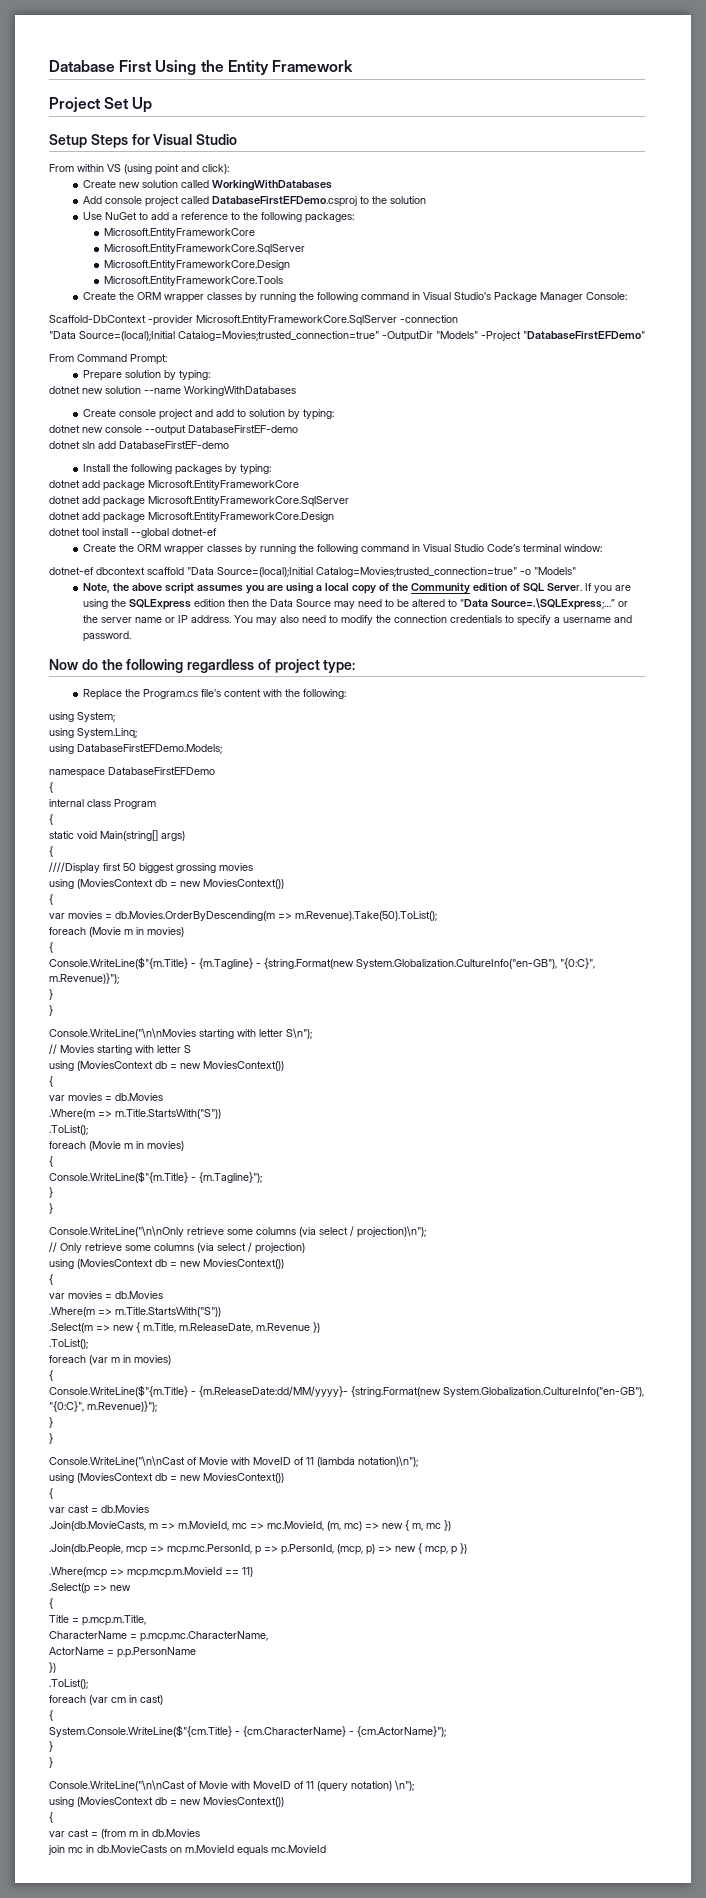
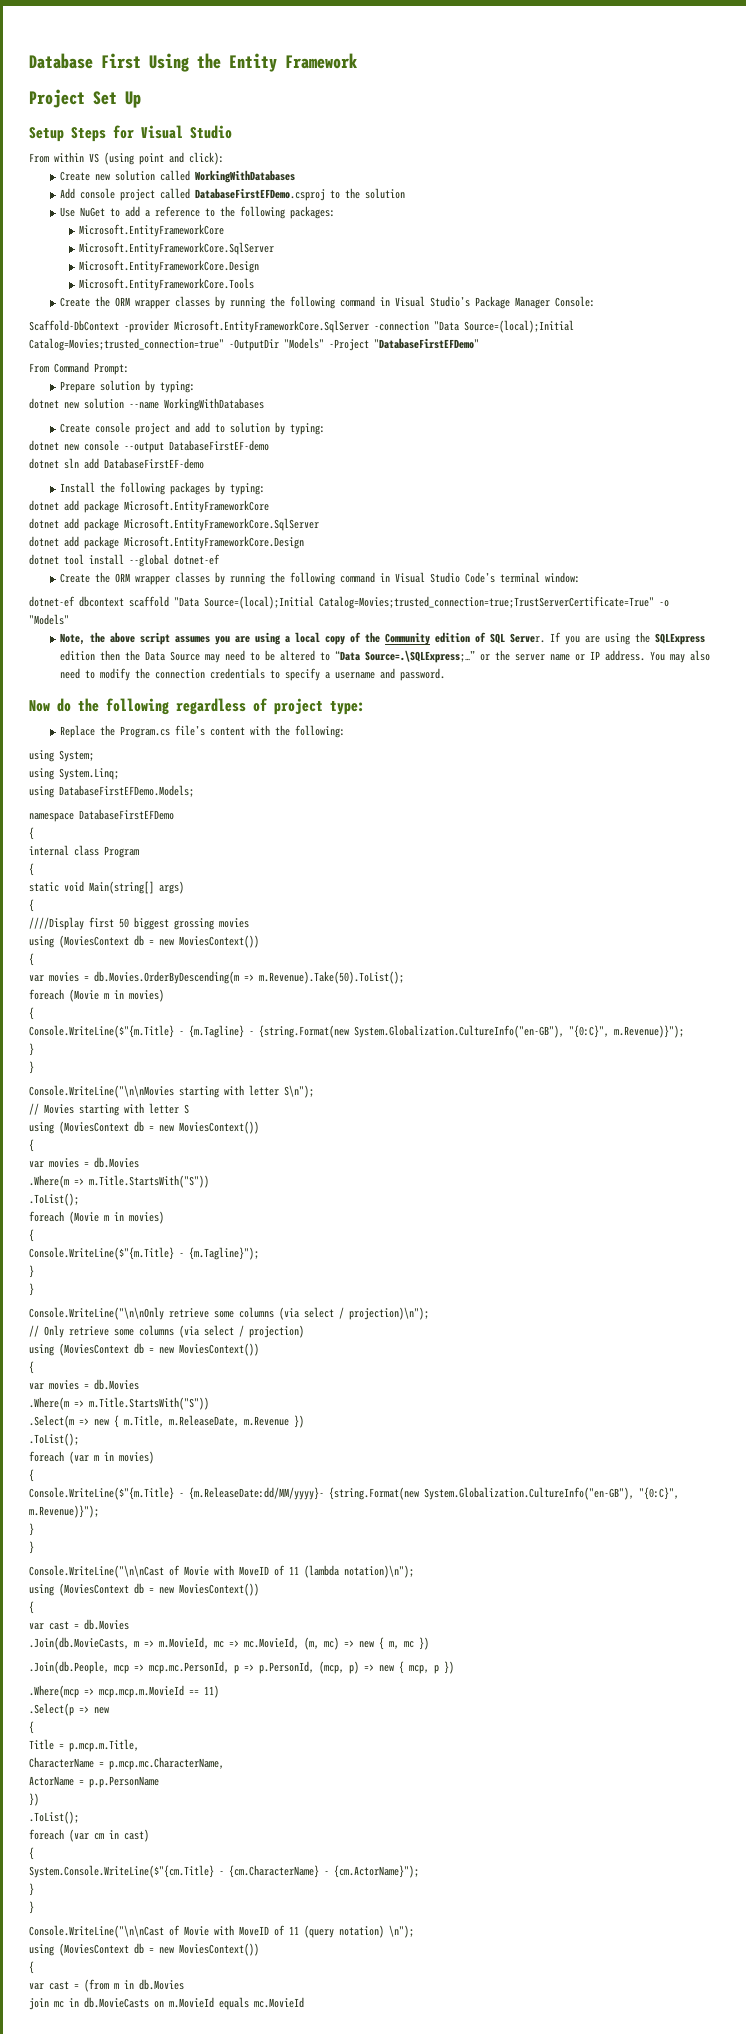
(458, 319) // -> (429, 326) none
[316,567,517,577] Catalog=Movies;trusted_connection=true" -> [319,596,654,609] Catalog=Movies;trusted_connection=true;TrustServerCertificate=True"

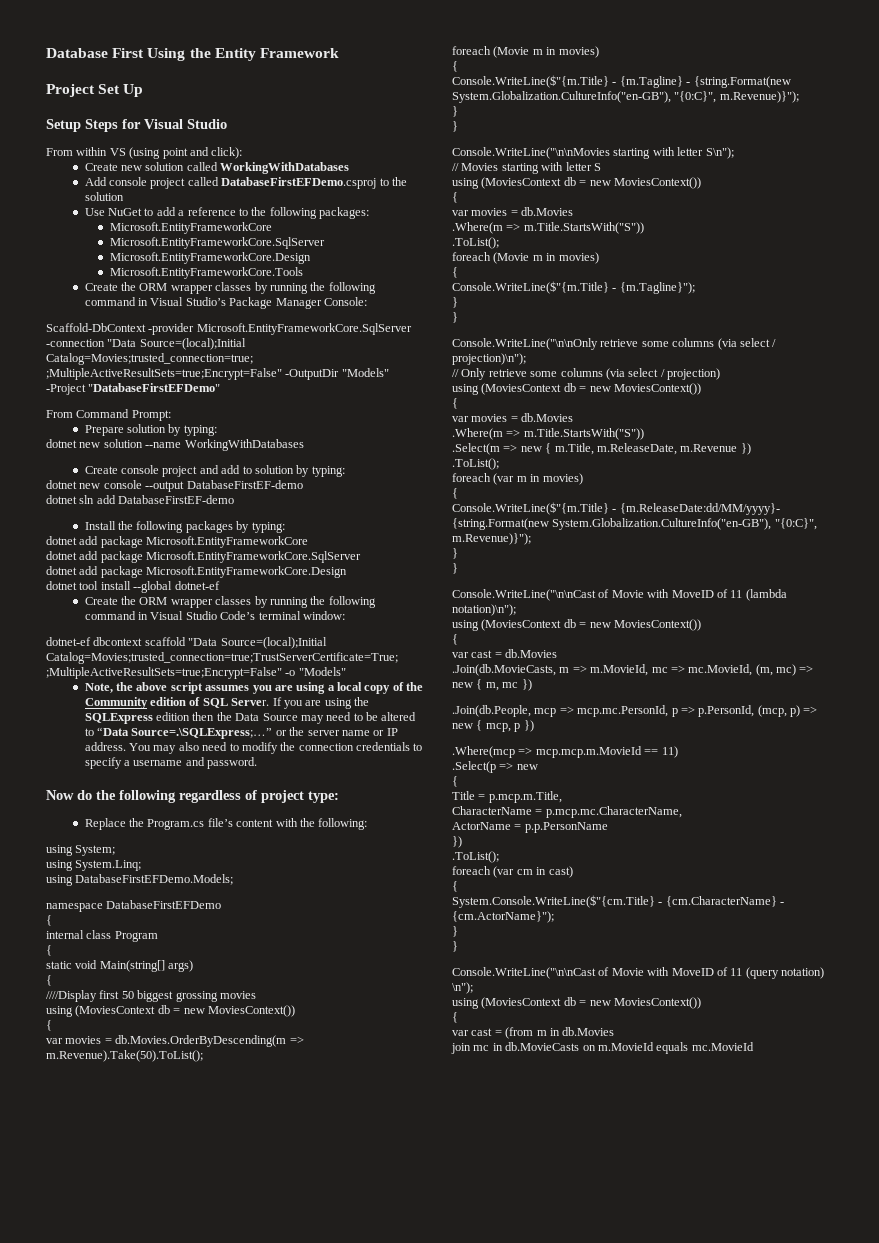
[29,338,224,351] Catalog=Movies;trusted_connection=true" -> [46,353,253,365] [46,368,282,380] Catalog=Movies;trusted_connection=true; ;MultipleActiveResultSets=true;Encrypt=False"
[319,596,654,609] Catalog=Movies;trusted_connection=true;TrustServerCertificate=True" -> [46,652,398,664] [46,667,282,679] Catalog=Movies;trusted_connection=true;TrustServerCertificate=True; ;MultipleActiveResultSets=true;Encrypt=False"

